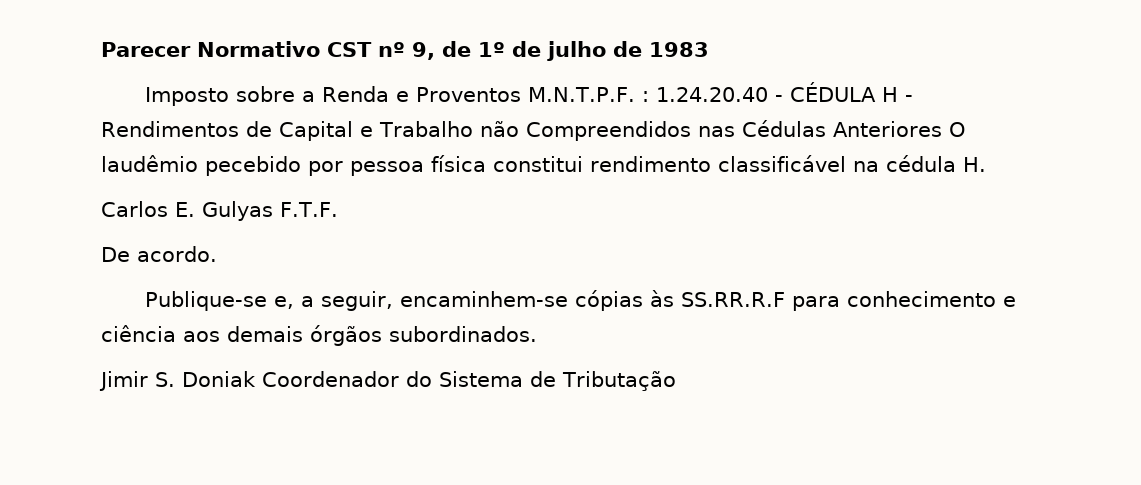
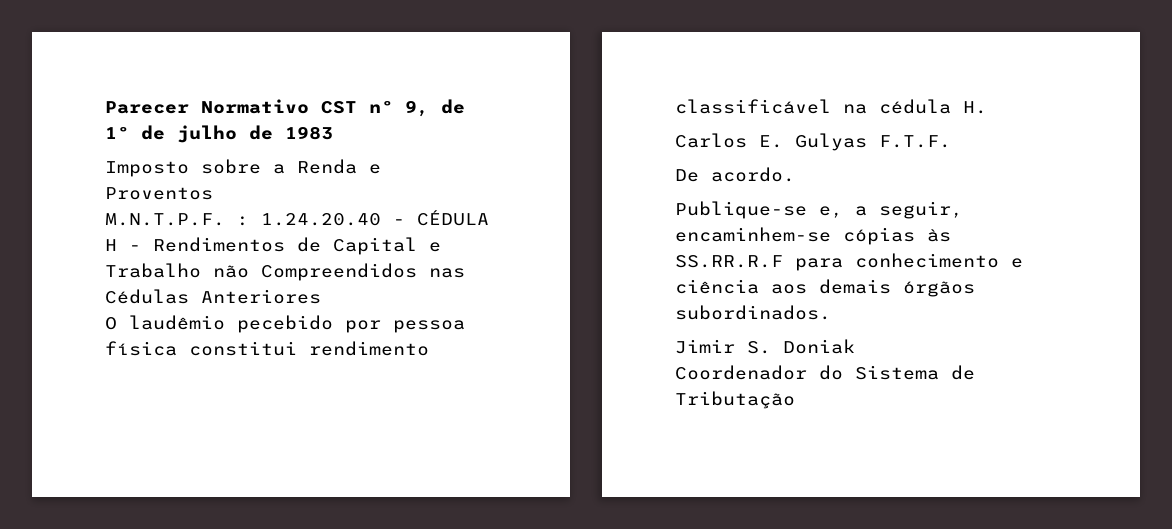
(522, 94) none -> (213, 193) //
(942, 129) none -> (321, 296) //
(256, 379) none -> (855, 346) //

